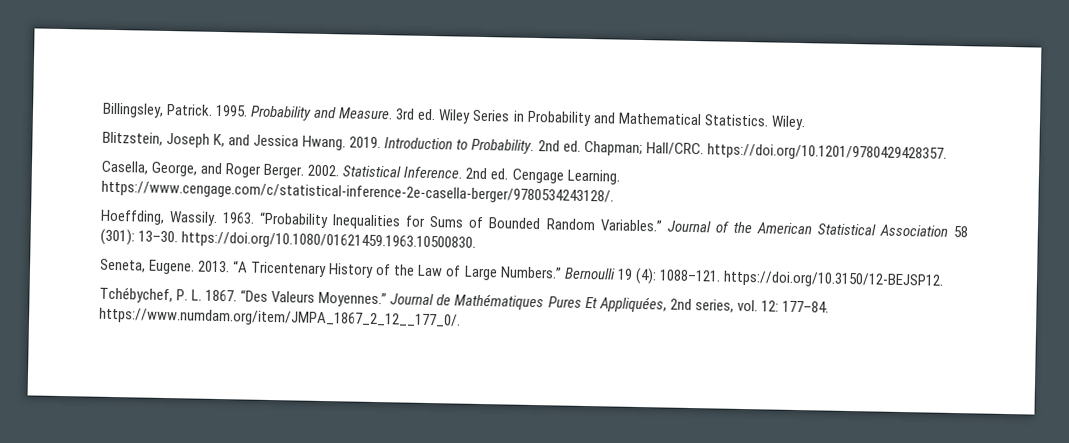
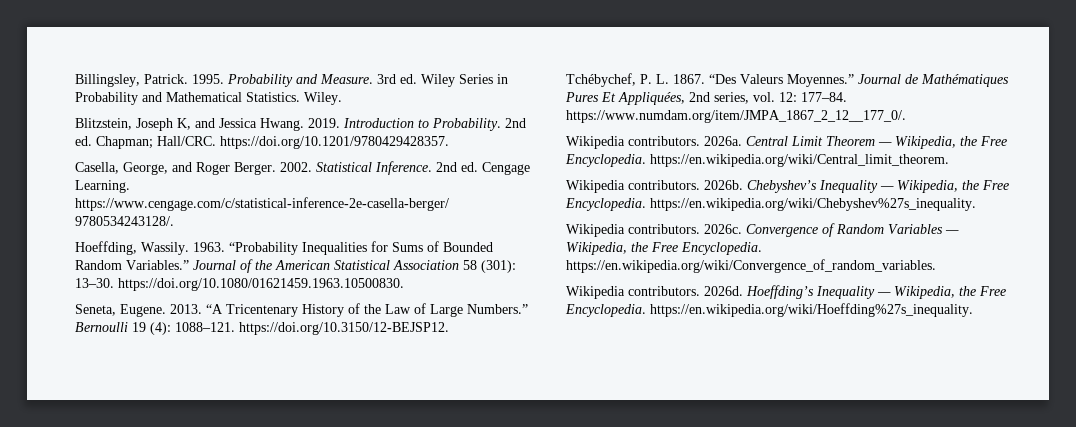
(461, 318) none -> [566,136,1007,149] [565,154,949,167] [566,180,1009,193] [565,198,976,211] [566,223,959,237] [566,242,762,255] [566,259,936,273] [566,285,1006,299] [565,303,973,317] // Wikipedia contributors. 2026a. Central Limit Theorem — Wikipedia, the Free Encyclopedia. https://en.wikipedia.org/wiki/Central_limit_theorem. // Wikipedia contributors. 2026b. Chebyshev’s Inequality — Wikipedia, the Free Encyclopedia. https://en.wikipedia.org/wiki/Chebyshev%27s_inequality. // Wikipedia contributors. 2026c. Convergence of Random Variables — Wikipedia, the Free Encyclopedia. https://en.wikipedia.org/wiki/Convergence_of_random_variables. // Wikipedia contributors. 2026d. Hoeffding’s Inequality — Wikipedia, the Free Encyclopedia. https://en.wikipedia.org/wiki/Hoeffding%27s_inequality.

